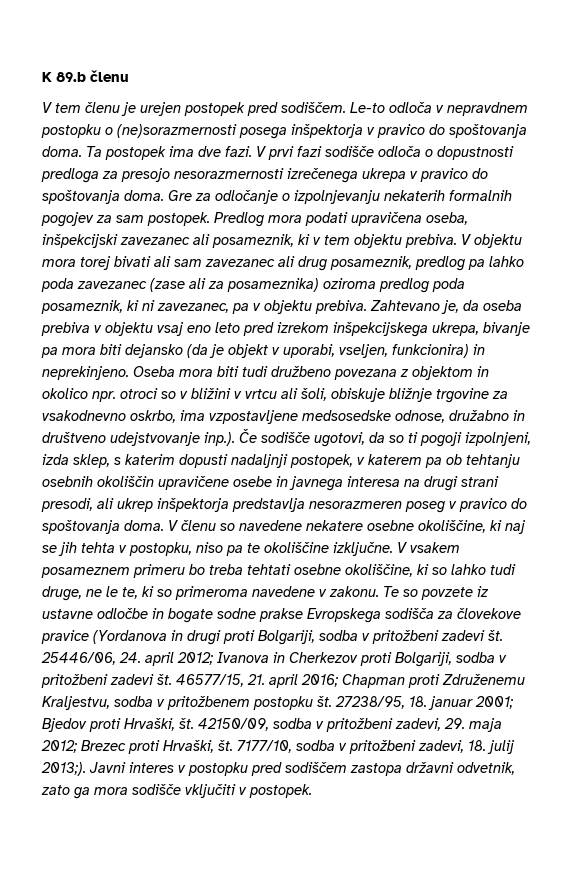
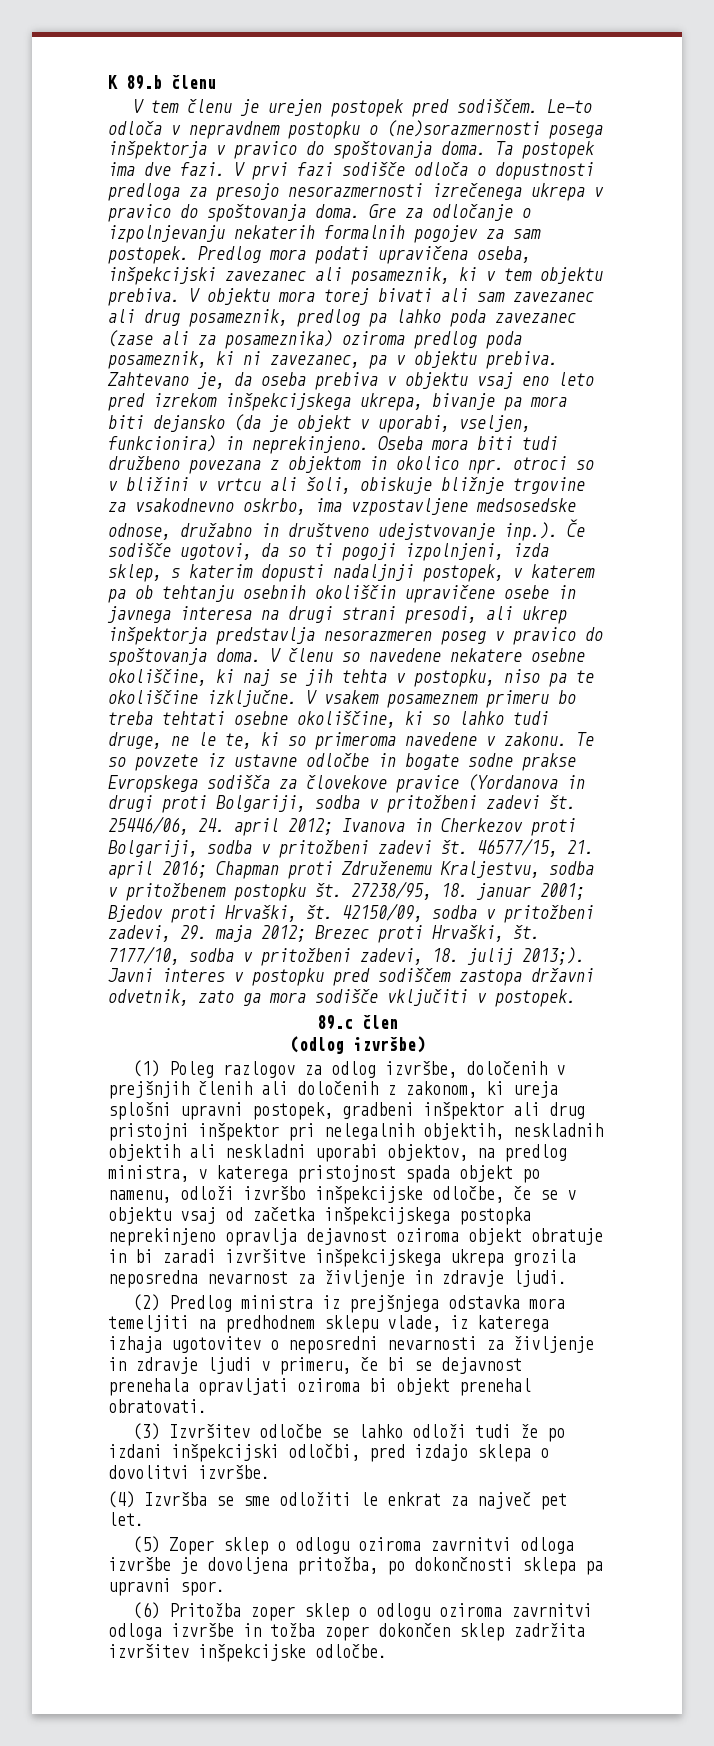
(312, 791) none -> [316,1015,398,1030] [289,1036,425,1054] [132,1060,565,1078] [108,1081,558,1099] [108,1102,585,1120] [108,1123,603,1141] [108,1144,567,1162] [108,1165,540,1183] [108,1186,576,1204] [108,1207,531,1225] [108,1228,603,1246] [108,1249,576,1267] [108,1270,567,1288] [132,1294,565,1313] [108,1315,549,1333] [108,1336,594,1354] [108,1357,522,1375] [108,1378,531,1396] [108,1399,207,1413] [132,1423,565,1442] [108,1444,549,1462] [108,1465,270,1479] [108,1491,567,1510] [108,1512,144,1526] [132,1536,574,1555] [108,1557,603,1575] [108,1578,225,1596] [132,1602,592,1621] [108,1623,585,1641] [108,1644,387,1662] // 89.c člen // (odlog izvršbe) // (1) Poleg razlogov za odlog izvršbe, določenih v prejšnjih členih ali določenih z zakonom, ki ureja splošni upravni postopek, gradbeni inšpektor ali drug pristojni inšpektor pri nelegalnih objektih, neskladnih objektih ali neskladni uporabi objektov, na predlog ministra, v katerega pristojnost spada objekt po namenu, odloži izvršbo inšpekcijske odločbe, če se v objektu vsaj od začetka inšpekcijskega postopka neprekinjeno opravlja dejavnost oziroma objekt obratuje in bi zaradi izvršitve inšpekcijskega ukrepa grozila neposredna nevarnost za življenje in zdravje ljudi. // (2) Predlog ministra iz prejšnjega odstavka mora temeljiti na predhodnem sklepu vlade, iz katerega izhaja ugotovitev o neposredni nevarnosti za življenje in zdravje ljudi v primeru, če bi se dejavnost prenehala opravljati oziroma bi objekt prenehal obratovati. // (3) Izvršitev odločbe se lahko odloži tudi že po izdani inšpekcijski odločbi, pred izdajo sklepa o dovolitvi izvršbe. // (4) Izvršba se sme odložiti le enkrat za največ pet let. // (5) Zoper sklep o odlogu oziroma zavrnitvi odloga izvršbe je dovoljena pritožba, po dokončnosti sklepa pa upravni spor. // (6) Pritožba zoper sklep o odlogu oziroma zavrnitvi odloga izvršbe in tožba zoper dokončen sklep zadržita izvršitev inšpekcijske odločbe.

